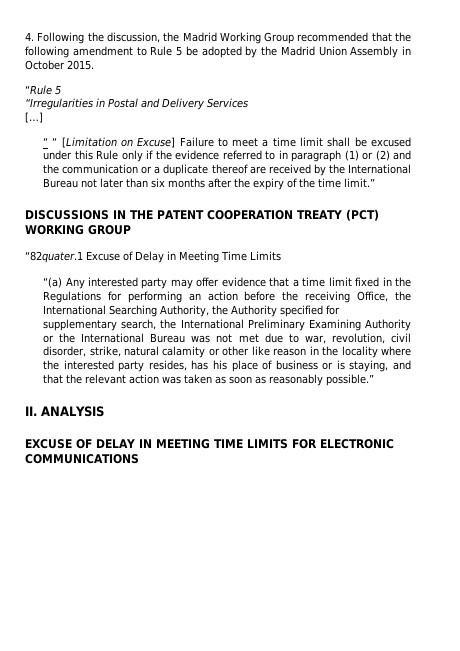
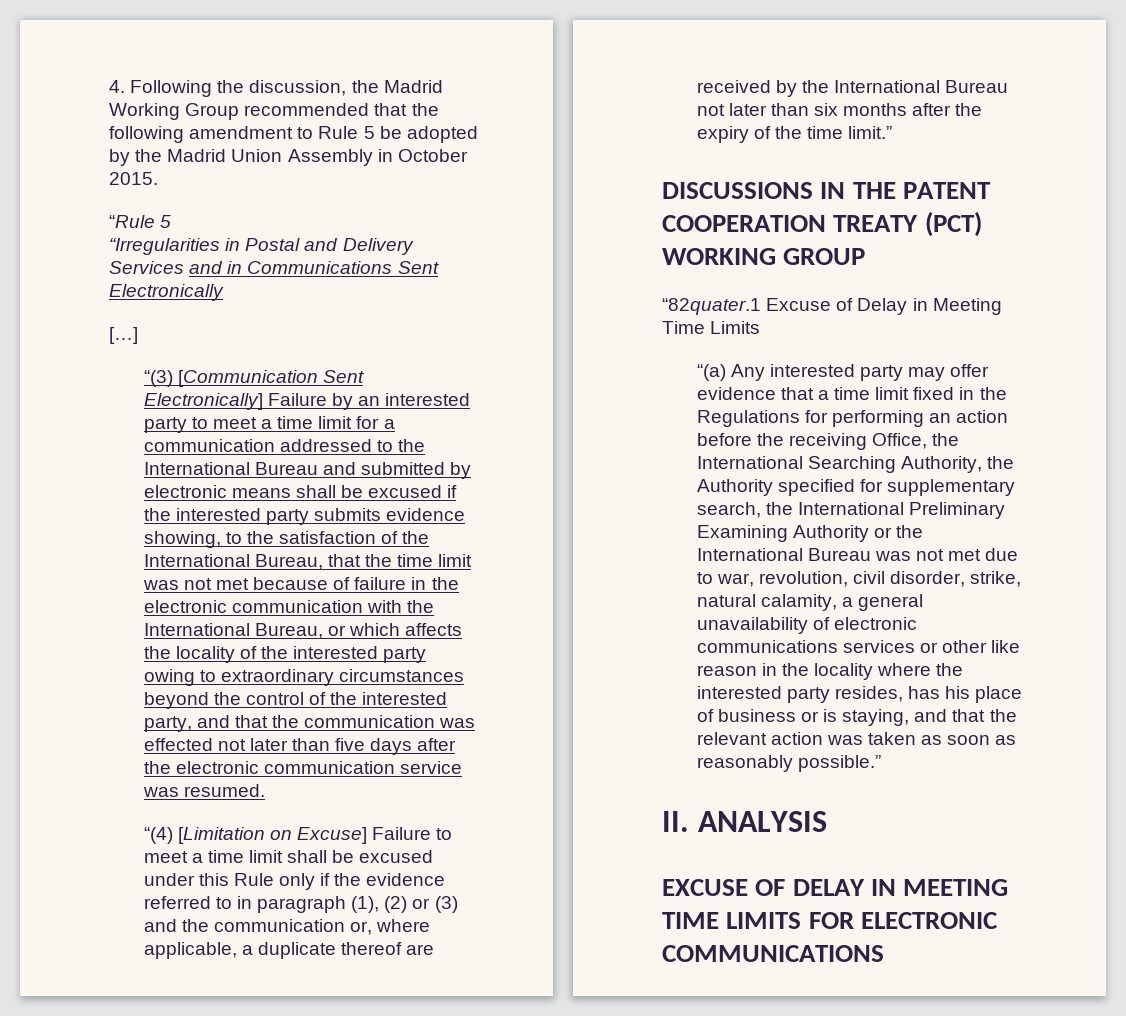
[25,112,43,123] [43,137,58,146] // […] // “ “ -> [189,261,439,274] [109,284,224,301] [109,327,138,344] [143,370,364,387] [143,393,471,410] [143,416,395,433] [143,439,426,452] [143,462,472,479] [143,485,458,498] [143,508,466,525] [143,531,430,548] [143,554,473,570] [142,577,459,590] [143,600,435,613] [143,623,463,639] [143,646,427,663] [143,669,465,686] [143,692,448,709] [143,715,476,732] [143,738,457,755] [143,761,463,774] [142,784,265,797] [143,827,173,844] and in Communications Sent Electronically // […] // “(3) [Communication Sent Electronically] Failure by an interested party to meet a time limit for a communication addressed to the International Bureau and submitted by electronic means shall be excused if the interested party submits evidence showing, to the satisfaction of the International Bureau, that the time limit was not met because of failure in the electronic communication with the International Bureau, or which affects the locality of the interested party owing to extraordinary circumstances beyond the control of the interested party, and that the communication was effected not later than five days after the electronic communication service was resumed. // “(4)
[344,150,411,161] [43,164,153,174] (1) or (2) and the communication or -> [351,896,458,913] [143,919,431,935] [143,942,237,959] (1), (2) or (3) and the communication or, where applicable,
[162,346,206,358] calamity -> [760,594,924,611] [696,617,917,634] [696,640,915,653] calamity, a general unavailability of electronic communications services

